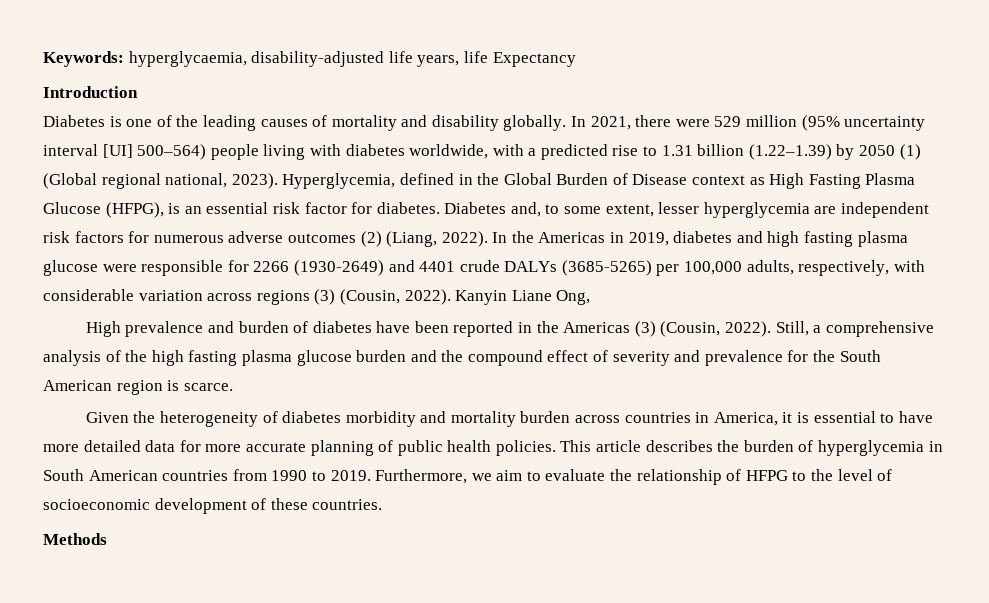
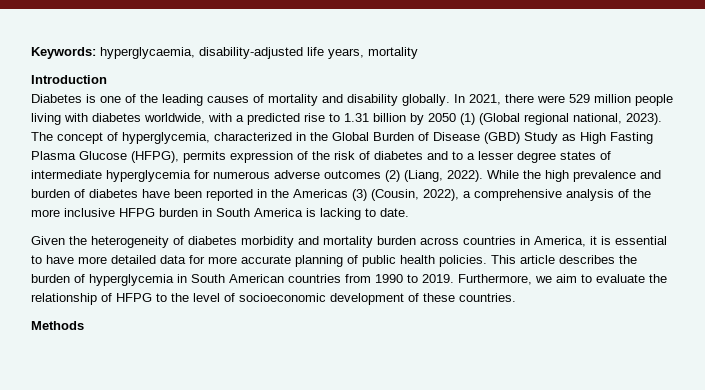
[463,51,576,67] life Expectancy -> [368,47,418,59] mortality
[801,115,926,131] [43,144,207,160] (95% uncertainty interval [UI] 500–564) -> (631, 98) none
[748,144,832,160] (1.22–1.39) -> (406, 117) none
[282,173,454,189] Hyperglycemia, defined -> [31,132,292,144] The concept of hyperglycemia, characterized
[692,175,746,185] context -> [484,132,558,144] (GBD) Study
[168,202,930,218] [43,231,124,243] is an essential risk factor for diabetes. Diabetes and, to some extent, lesser hyperglycemia are independent risk factors -> [183,151,611,163] [31,170,191,182] permits expression of the risk of diabetes and to a lesser degree states of intermediate hyperglycemia
[492,231,908,247] [43,260,925,276] [43,289,591,305] [85,321,121,337] In the Americas in 2019, diabetes and high fasting plasma glucose were responsible for 2266 (1930-2649) and 4401 crude DALYs (3685-5265) per 100,000 adults, respectively, with considerable variation across regions (3) (Cousin, 2022). Kanyin Liane Ong, // High -> [487,170,569,182] While the high
[725,321,809,337] 2022). Still, -> [423,189,459,201] 2022),
[151,350,881,366] [43,380,233,395] high fasting plasma glucose burden and the compound effect of severity and prevalence for the South American region is scarce. -> [31,208,409,220] more inclusive HFPG burden in South America is lacking to date.

